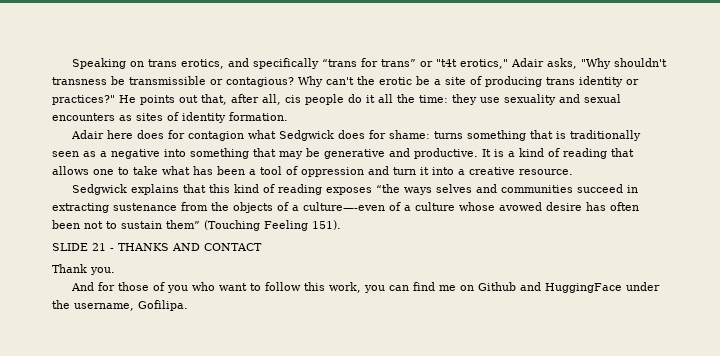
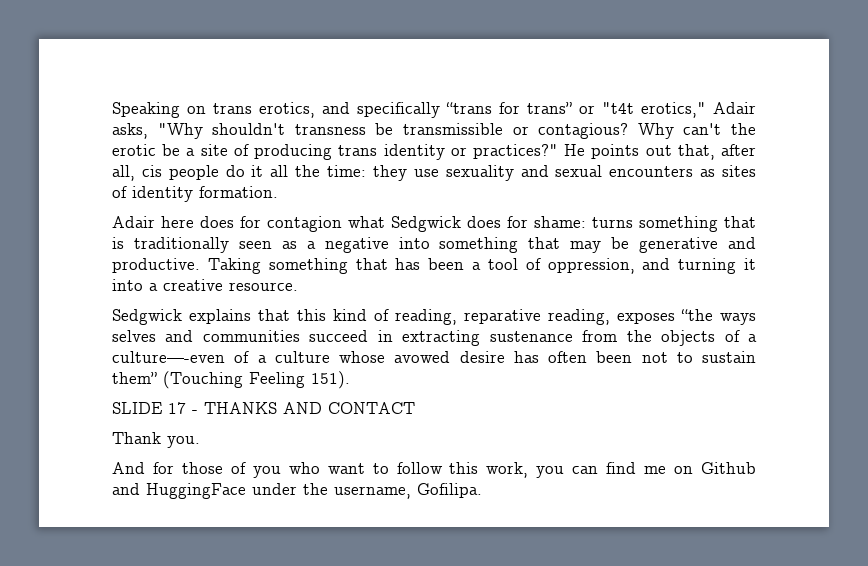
[482,148,634,159] [52,166,190,175] It is a kind of reading that allows one to take what -> [207,258,388,274] Taking something that
[301,166,416,177] oppression and turn -> [547,258,737,274] oppression, and turning
[277,184,322,195] reading -> [395,309,610,325] reading, reparative reading,
[92,243,106,251] 21 -> [168,402,186,414] 17

